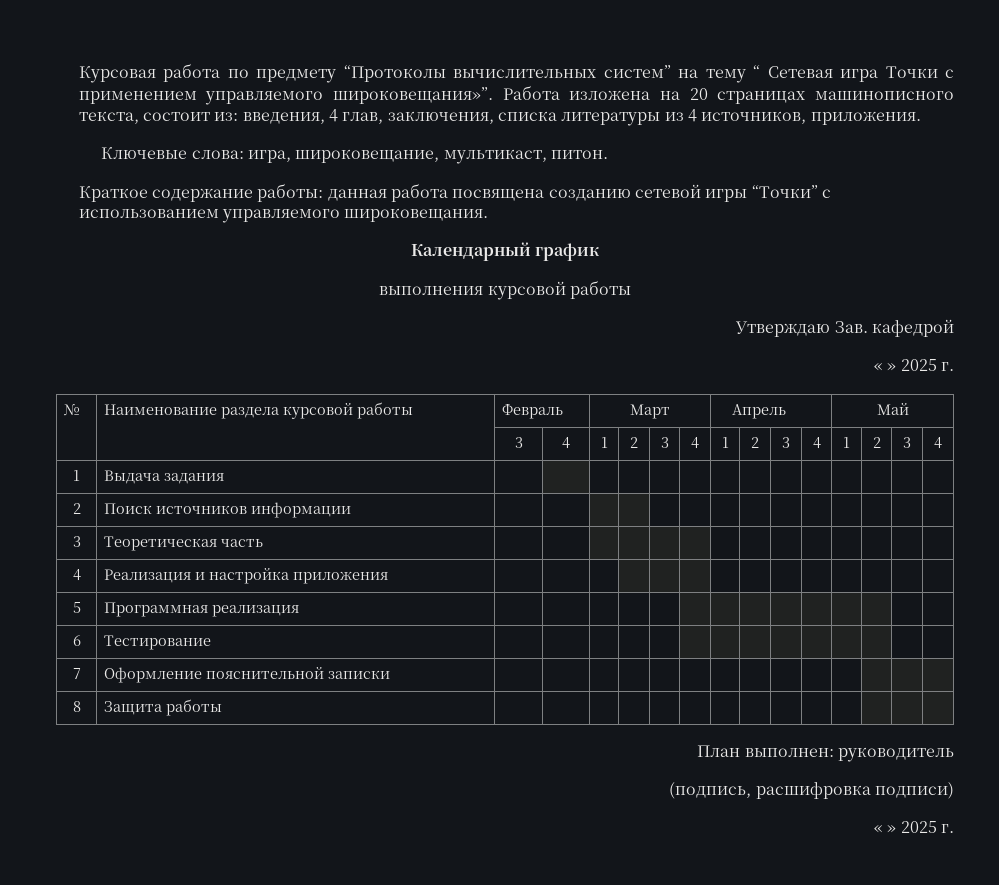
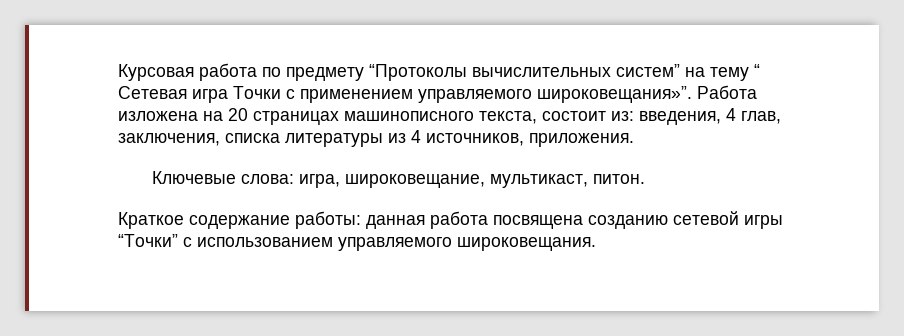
[410,242,600,261] [379,280,631,300] [735,319,955,337] [874,359,955,371] [64,404,81,416] [104,402,414,419] [502,404,564,419] [630,404,670,419] [731,404,786,419] [876,403,909,415] [514,437,523,448] [562,437,570,449] [600,437,608,448] [630,437,638,448] [660,437,669,448] [691,437,699,449] [721,437,729,448] [751,437,759,448] [782,437,790,448] [812,437,821,449] [843,437,850,448] [872,437,881,448] [903,437,911,448] [934,437,942,449] [73,470,80,481] [104,470,225,484] [72,503,81,514] [104,502,352,518] [72,536,81,547] [104,536,264,551] [72,569,81,581] [104,568,389,584] [72,602,81,613] [104,602,300,617] [72,635,81,646] [104,635,212,650] [72,668,81,679] [104,667,391,683] [72,701,81,712] [104,699,223,716] [697,745,955,762] [669,782,955,799] [874,821,955,833] // Календарный график // выполнения курсовой работы // Утверждаю Зав. кафедрой // « » 2025 г. // № | Наименование раздела курсовой работы | Февраль | Март | Апрель | Май // | | 3 | 4 | 1 | 2 | 3 | 4 | 1 | 2 | 3 | 4 | 1 | 2 | 3 | 4 // 1 | Выдача задания | | | | | | | | | | | | | | // 2 | Поиск источников информации | | | | | | | | | | | | | | // 3 | Теоретическая часть | | | | | | | | | | | | | | // 4 | Реализация и настройка приложения | | | | | | | | | | | | | | // 5 | Программная реализация | | | | | | | | | | | | | | // 6 | Тестирование | | | | | | | | | | | | | | // 7 | Оформление пояснительной записки | | | | | | | | | | | | | | // 8 | Защита работы | | | | | | | | | | | | | | // План выполнен: руководитель // (подпись, расшифровка подписи) // « » 2025 г. -> (596, 244) none

